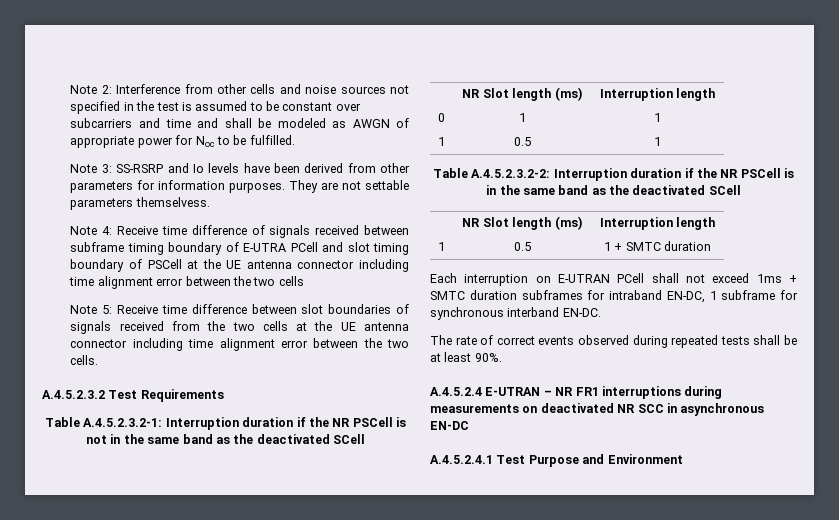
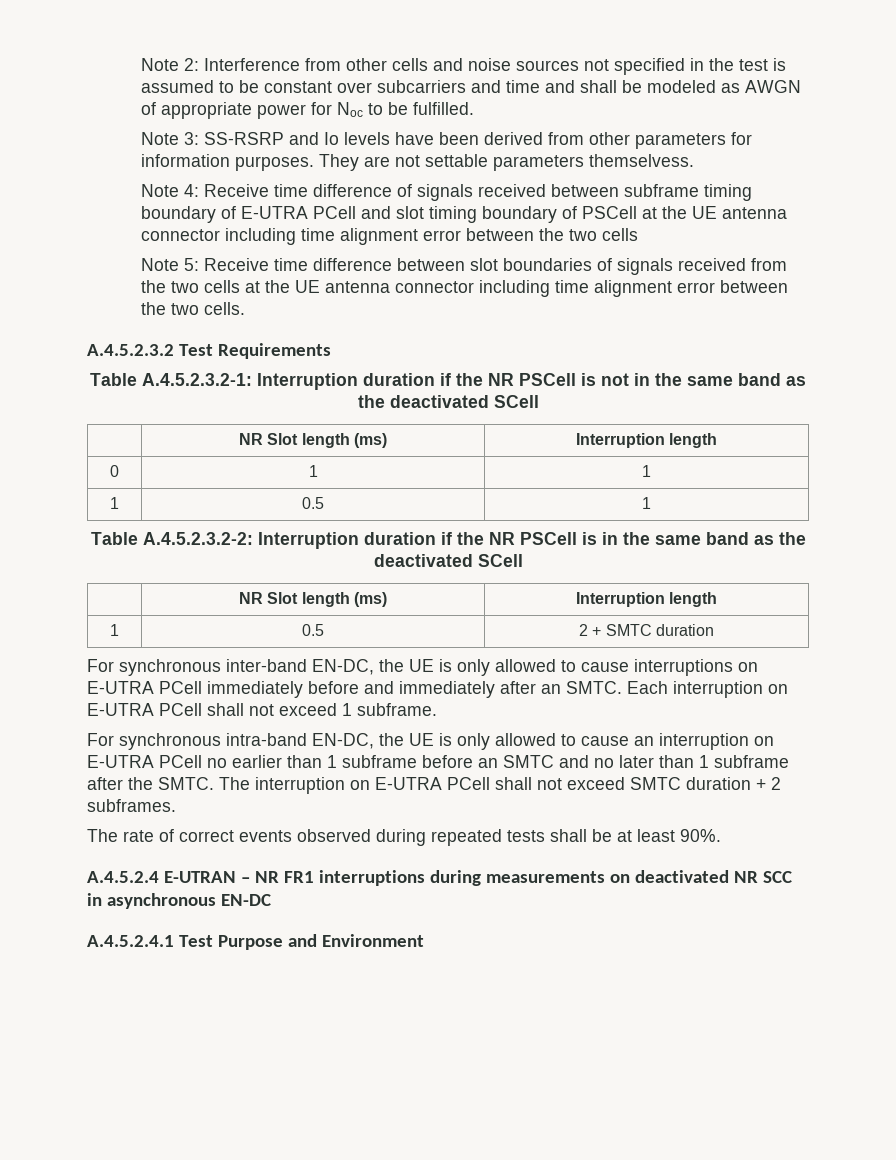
[603,242,611,251] 1 -> [579,624,589,636] 2
(712, 246) none -> [87,659,758,676] [87,681,622,698] For synchronous inter-band EN-DC, the UE is only allowed to cause interruptions on E-UTRA PCell immediately before and immediately after an SMTC.
[558,273,797,283] [430,290,798,303] [430,307,601,320] E-UTRAN PCell shall not exceed 1ms + SMTC duration subframes for intraband EN-DC, 1 subframe for synchronous interband EN-DC. -> [87,703,437,716] [87,733,774,750] [87,755,789,768] [87,777,781,794] [87,799,176,812] E-UTRA PCell shall not exceed 1 subframe. // For synchronous intra-band EN-DC, the UE is only allowed to cause an interruption on E-UTRA PCell no earlier than 1 subframe before an SMTC and no later than 1 subframe after the SMTC. The interruption on E-UTRA PCell shall not exceed SMTC duration + 2 subframes.

